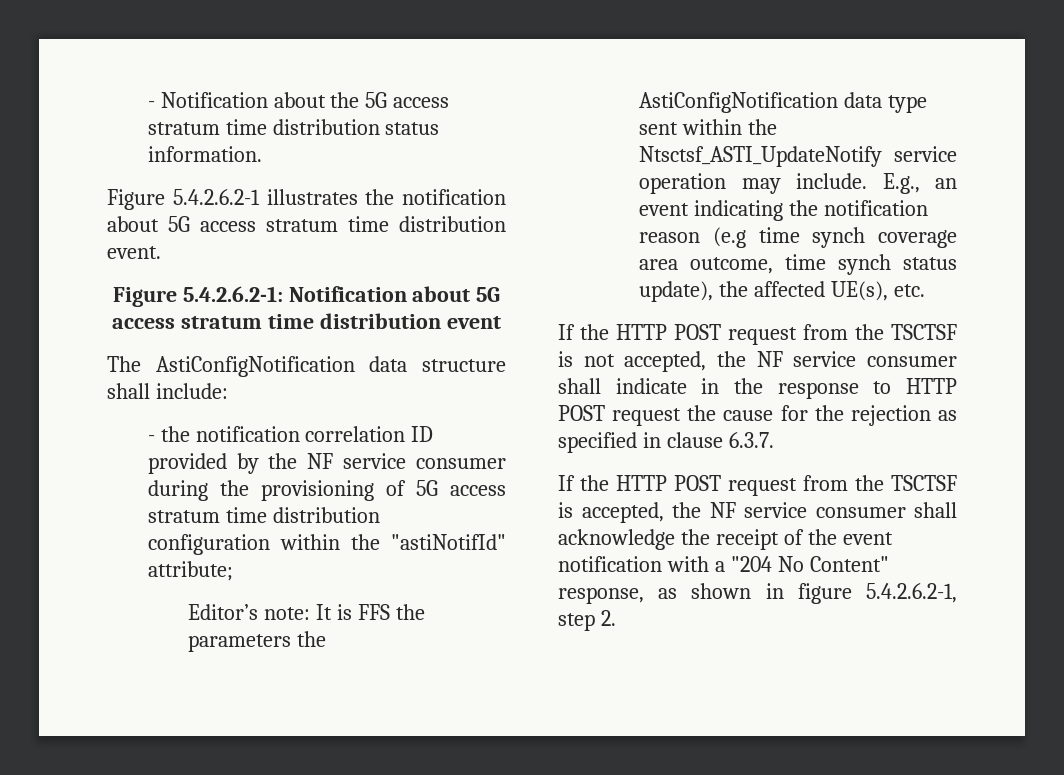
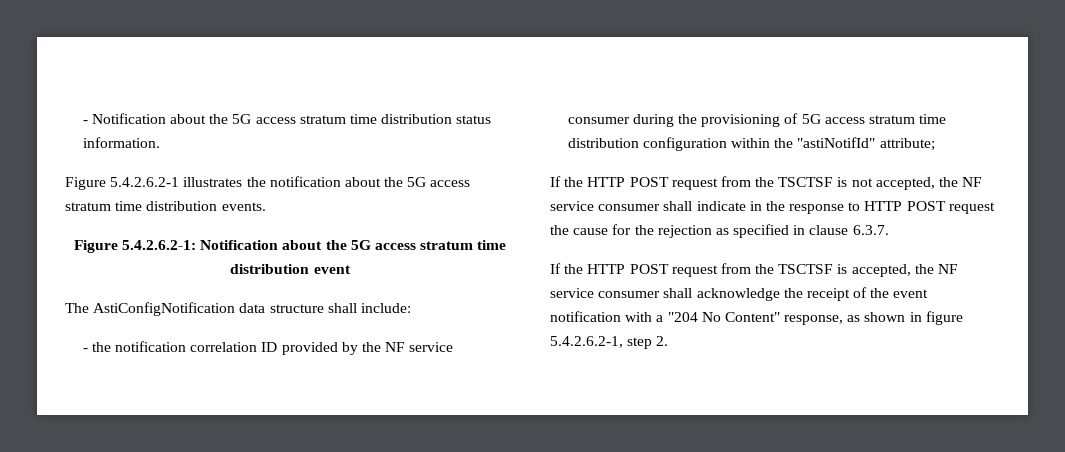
[168,216,506,232] [107,246,161,259] 5G access stratum time distribution event. -> [384,177,471,187] [65,201,266,211] the 5G access stratum time distribution events.
(471, 294) none -> [325,240,347,250] the
[188,604,425,620] [188,631,327,652] [639,92,928,113] [639,119,778,135] [639,146,957,167] [639,173,957,194] [639,200,929,221] [639,227,957,248] [639,254,957,275] [639,281,926,302] // Editor’s note: It is FFS the parameters the AstiConfigNotification data type sent within the Ntsctsf_ASTI_UpdateNotify service operation may include. E.g., an event indicating the notification reason (e.g time synch coverage area outcome, time synch status update), the affected UE(s), etc. -> (935, 144) none

